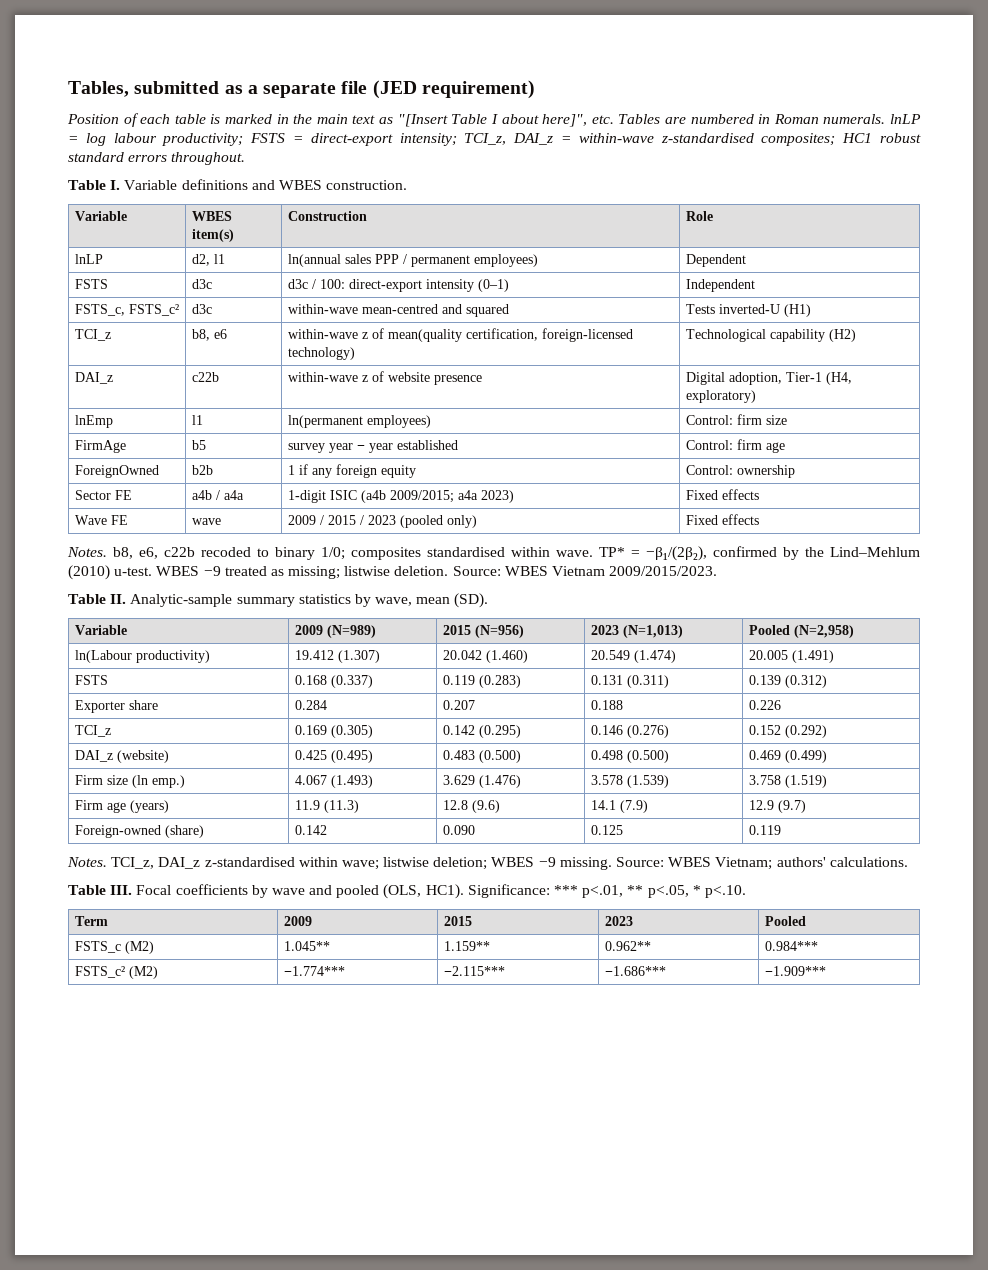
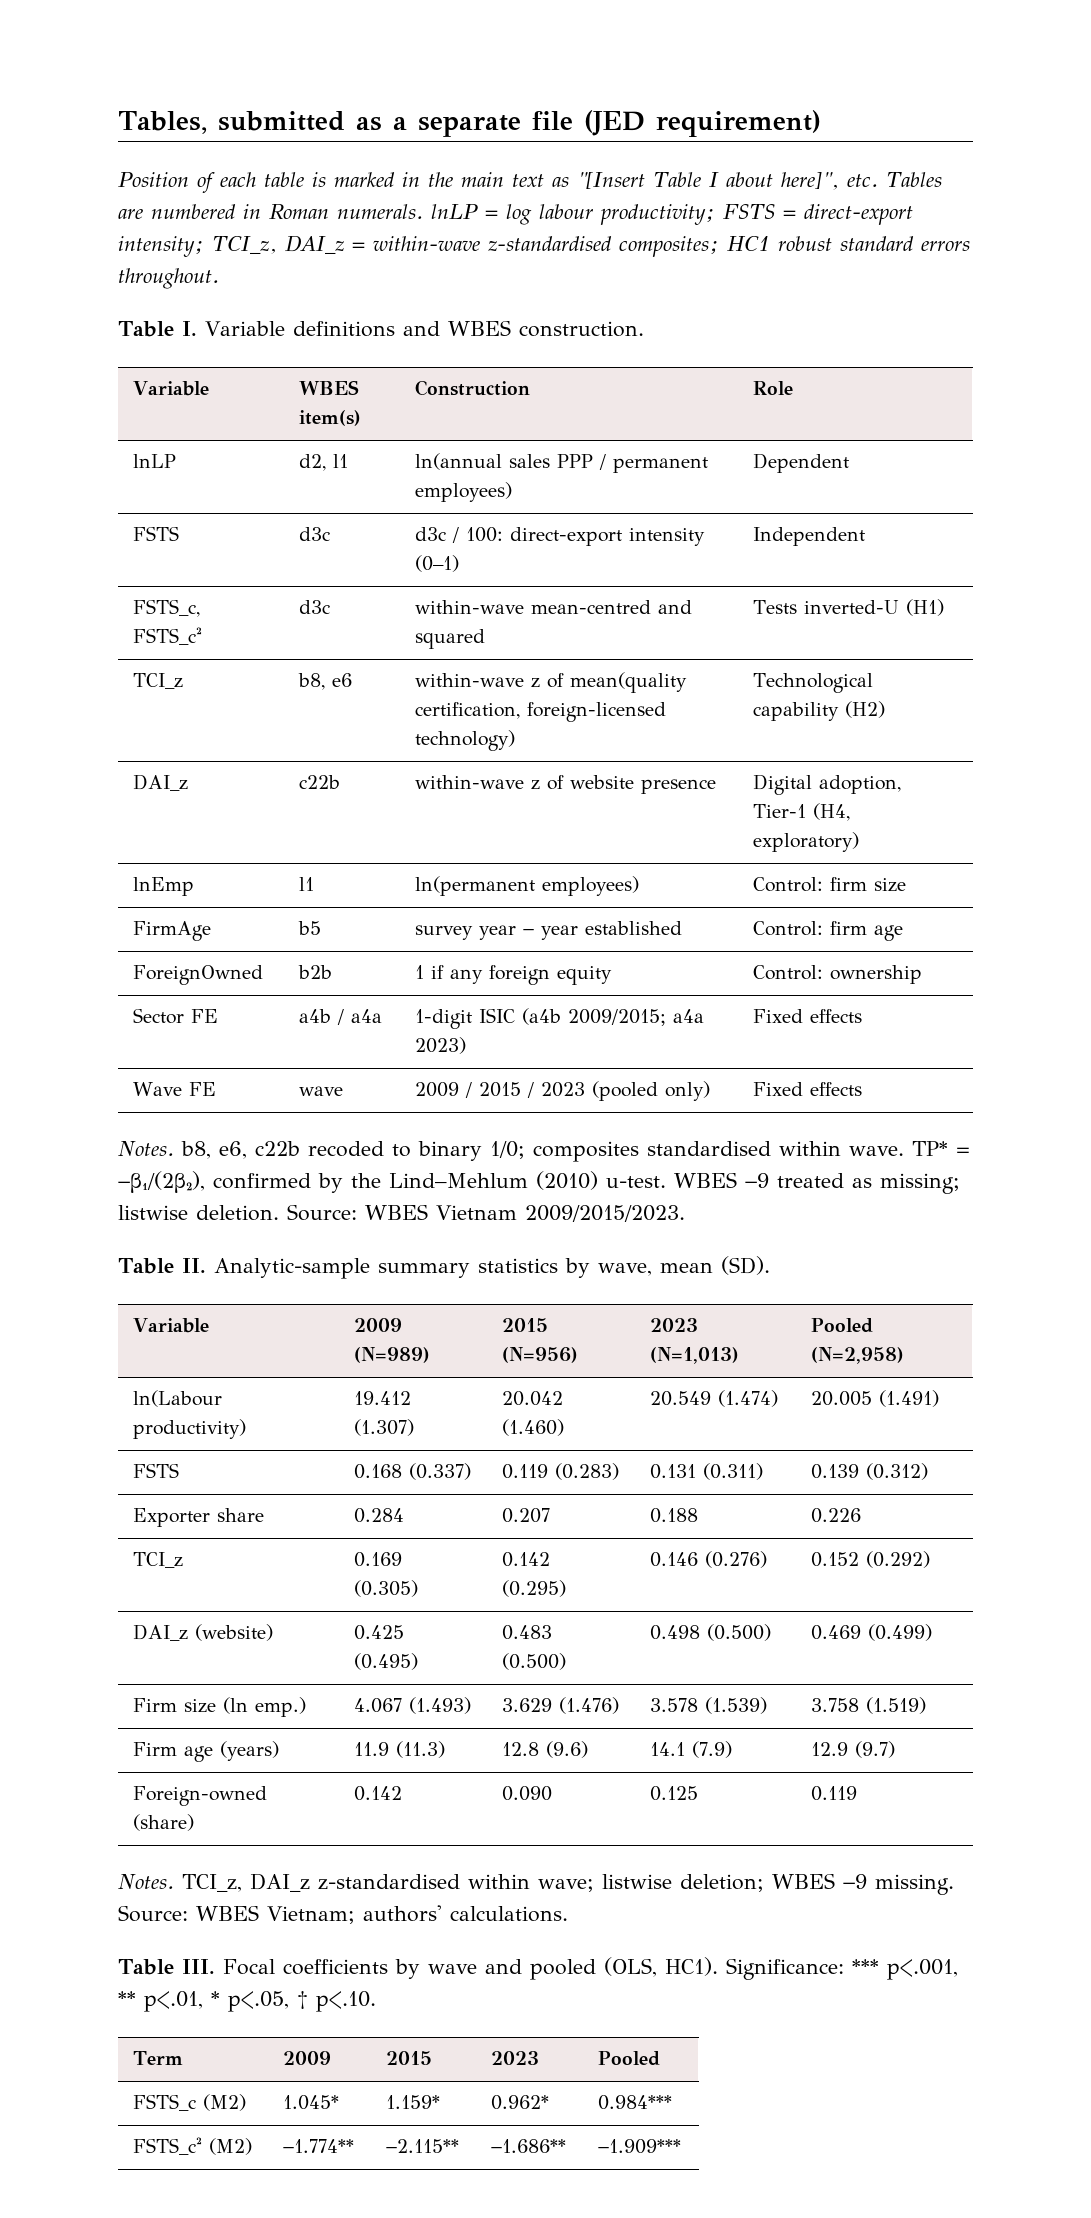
[582,885,701,898] p<.01, ** p<.05, * -> [886,1959,958,1980] [118,1991,308,2012] p<.001, ** p<.01, * p<.05, †
[283,941,330,951] [443,941,490,951] [604,941,651,951] 1.045** | 1.159** | 0.962** -> [283,2095,340,2110] [386,2095,441,2109] [491,2095,550,2110] 1.045* | 1.159* | 0.962*
[283,966,345,976] [443,966,505,976] [604,966,666,976] −1.774*** | −2.115*** | −1.686*** -> [283,2139,355,2153] [386,2139,460,2153] [491,2139,567,2153] −1.774** | −2.115** | −1.686**

